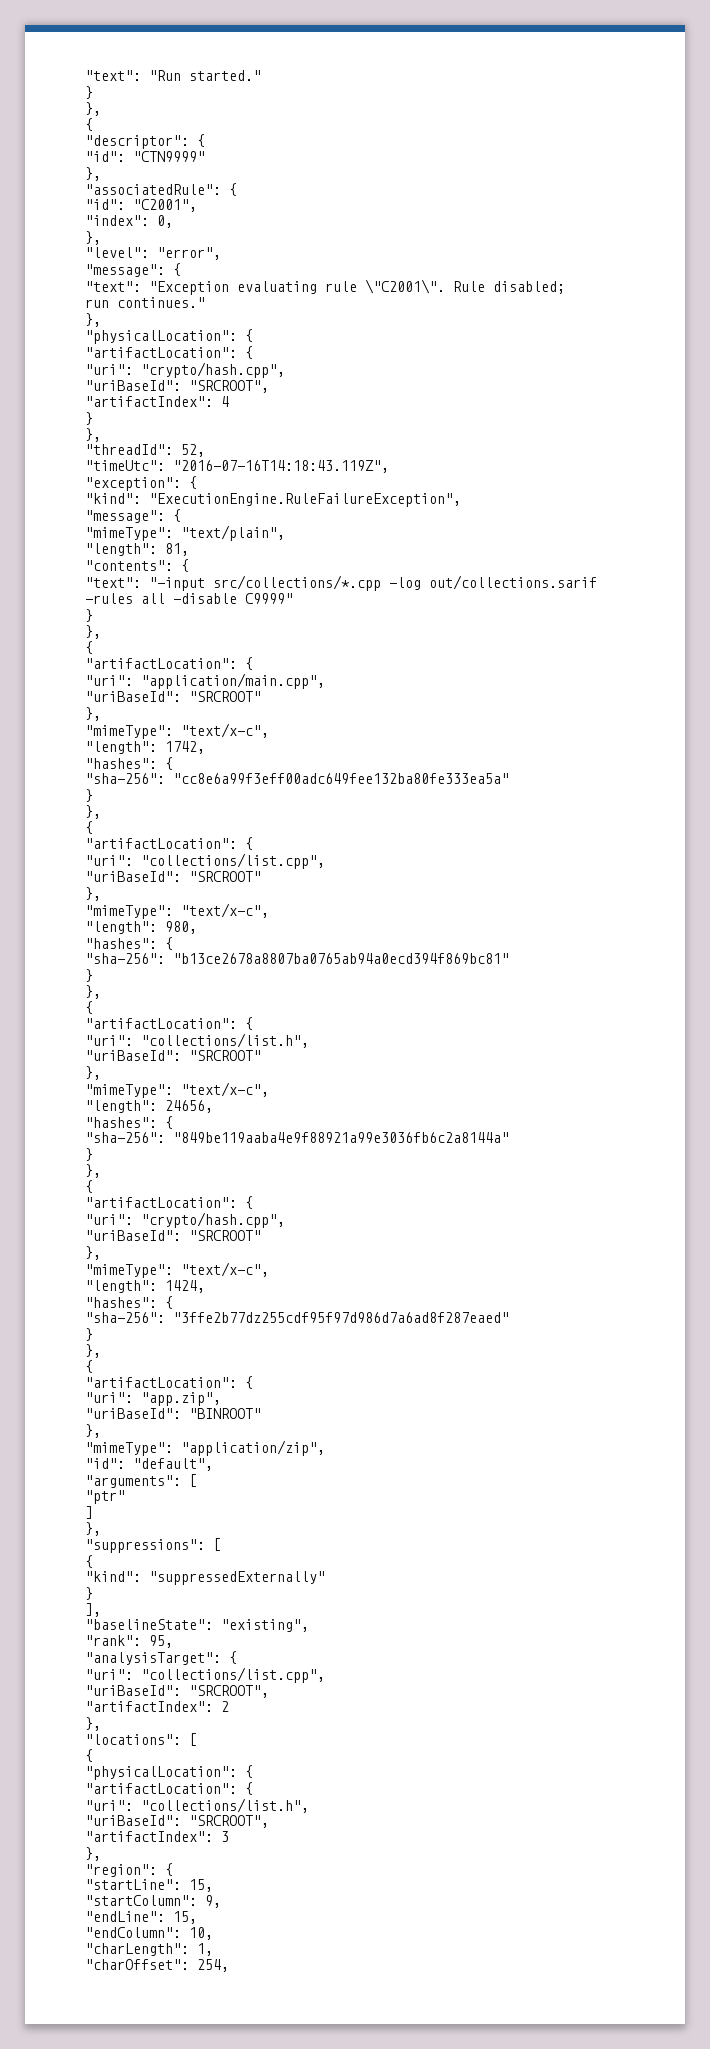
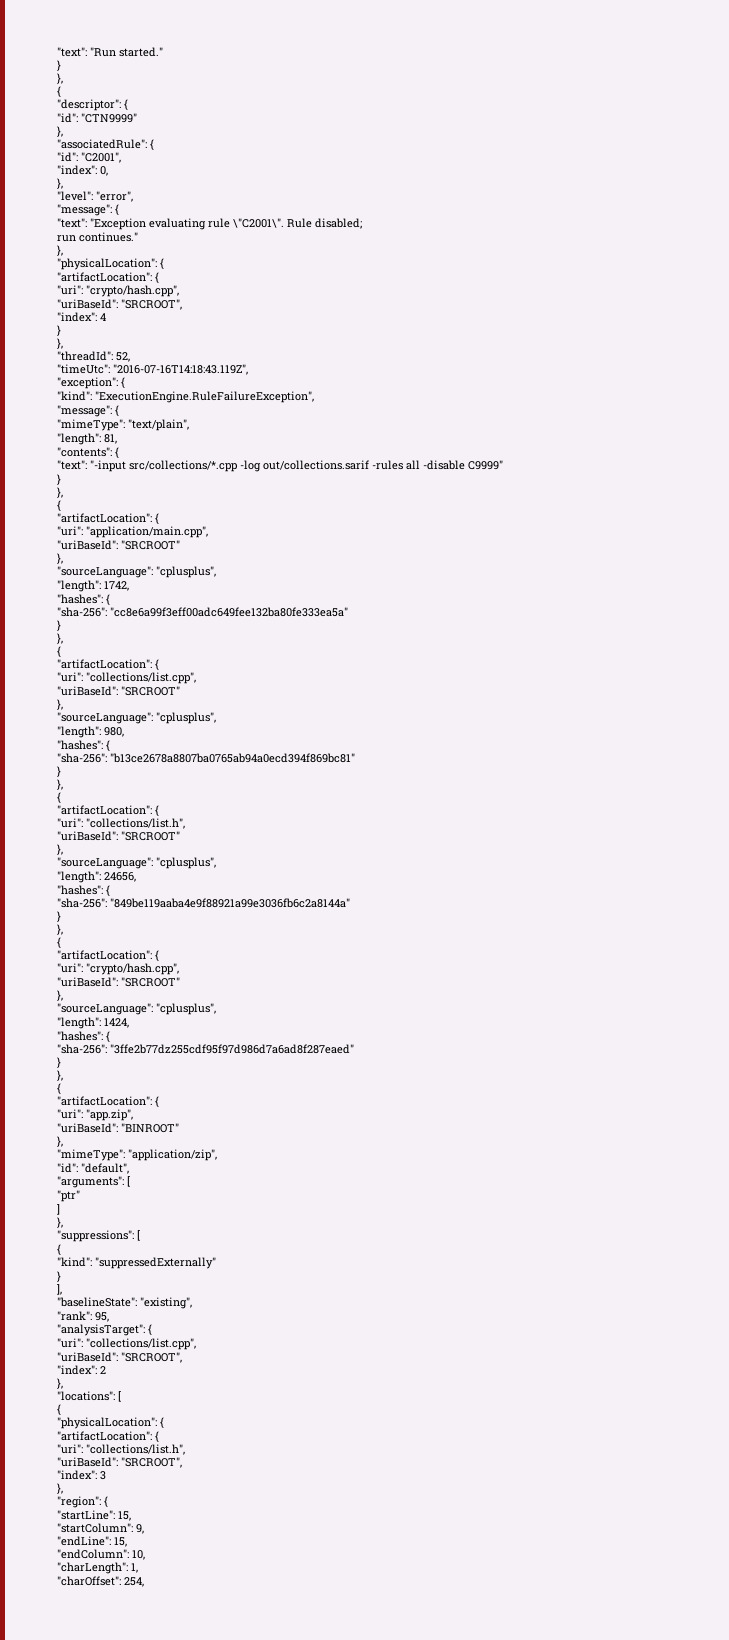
[85,396,214,407] "artifactIndex": -> [56,312,97,322] "index":
[85,723,270,739] "mimeType": "text/x-c", -> [56,566,216,578] "sourceLanguage": "cplusplus",
[85,903,270,919] "mimeType": "text/x-c", -> [56,712,216,724] "sourceLanguage": "cplusplus",
[85,1082,270,1098] "mimeType": "text/x-c", -> [56,857,216,869] "sourceLanguage": "cplusplus",
[85,1262,270,1278] "mimeType": "text/x-c", -> [56,1003,216,1015] "sourceLanguage": "cplusplus",
[85,1701,214,1712] "artifactIndex": -> [56,1365,97,1375] "index":
[85,1831,214,1842] "artifactIndex": -> [56,1470,97,1480] "index":

